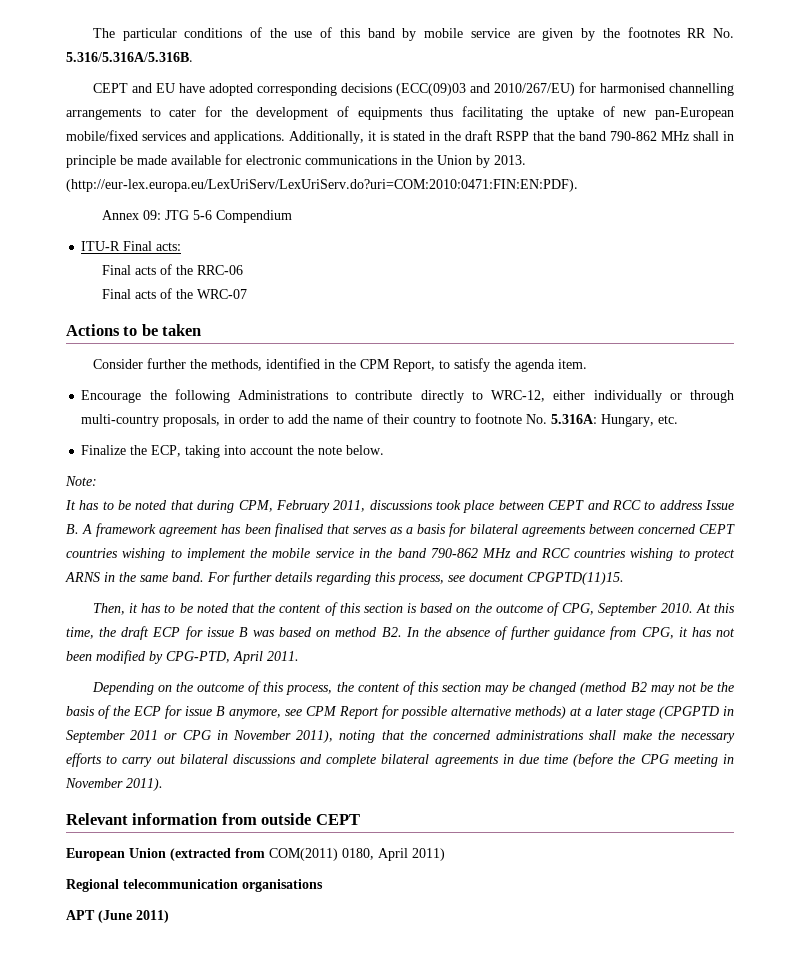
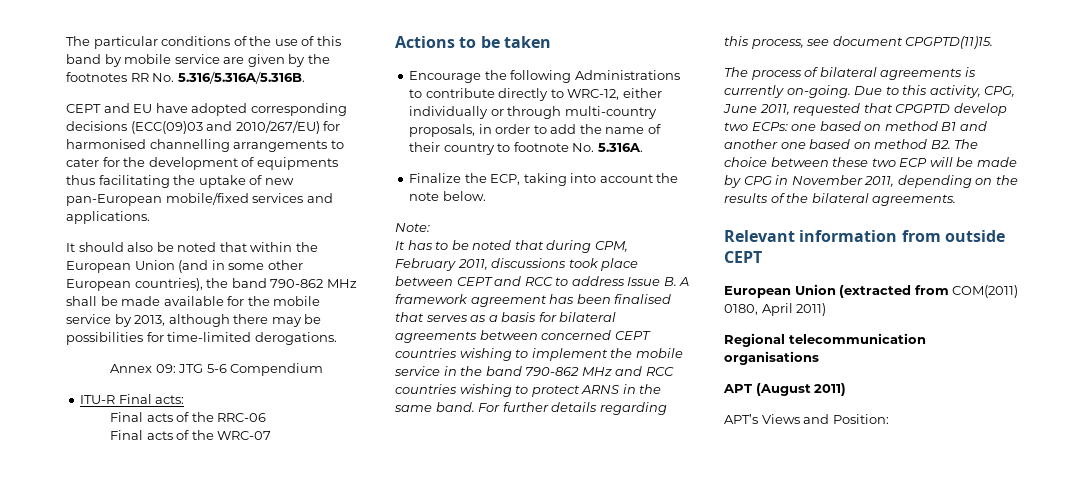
[289,130,554,144] Additionally, it is stated in the draft RSPP that -> [66,242,318,252] [66,260,303,273] [66,278,203,291] // It should also be noted that within the European Union (and in some other European countries),
[723,131,734,141] [66,155,116,168] in principle -> (97, 301) none
[246,155,526,168] [66,179,578,192] electronic communications in the Union by 2013. (http://eur-lex.europa.eu/LexUriServ/LexUriServ.do?uri=COM:2010:0471:FIN:EN:PDF). -> [247,296,321,306] [66,314,322,327] [66,332,337,345] the mobile service by 2013, although there may be possibilities for time-limited derogations.
[92,358,587,372] // Consider further the methods, identified in the CPM Report, to satisfy the agenda item. -> (551, 42) none
[551,414,679,427] 5.316A: Hungary, etc. -> [597,143,643,152] 5.316A.
[92,602,736,616] [66,626,735,640] [66,650,299,664] [91,681,734,695] [66,705,734,719] [66,730,736,743] [66,753,734,767] [65,778,163,791] Then, it has to be noted that the content of this section is based on the outcome of CPG, September 2010. At this time, the draft ECP for issue B was based on method B2. In the absence of further guidance from CPG, it has not been modified by CPG-PTD, April 2011. // Depending on the outcome of this process, the content of this section may be changed (method B2 may not be the basis of the ECP for issue B anymore, see CPM Report for possible alternative methods) at a later stage (CPGPTD in September 2011 or CPG in November 2011), noting that the concerned administrations shall make the necessary efforts to carry out bilateral discussions and complete bilateral agreements in due time (before the CPG meeting in November 2011). -> [724,67,976,80] [724,85,1016,98] [723,103,1007,116] [724,121,987,131] [724,139,979,149] [724,157,1017,167] [724,175,1018,188] [724,193,957,206] The process of bilateral agreements is currently on-going. Due to this activity, CPG, June 2011, requested that CPGPTD develop two ECPs: one based on method B1 and another one based on method B2. The choice between these two ECP will be made by CPG in November 2011, depending on the results of the bilateral agreements.
[98,910,169,923] (June 2011) -> [755,383,847,396] [724,414,889,424] (August 2011) // APT’s Views and Position:

